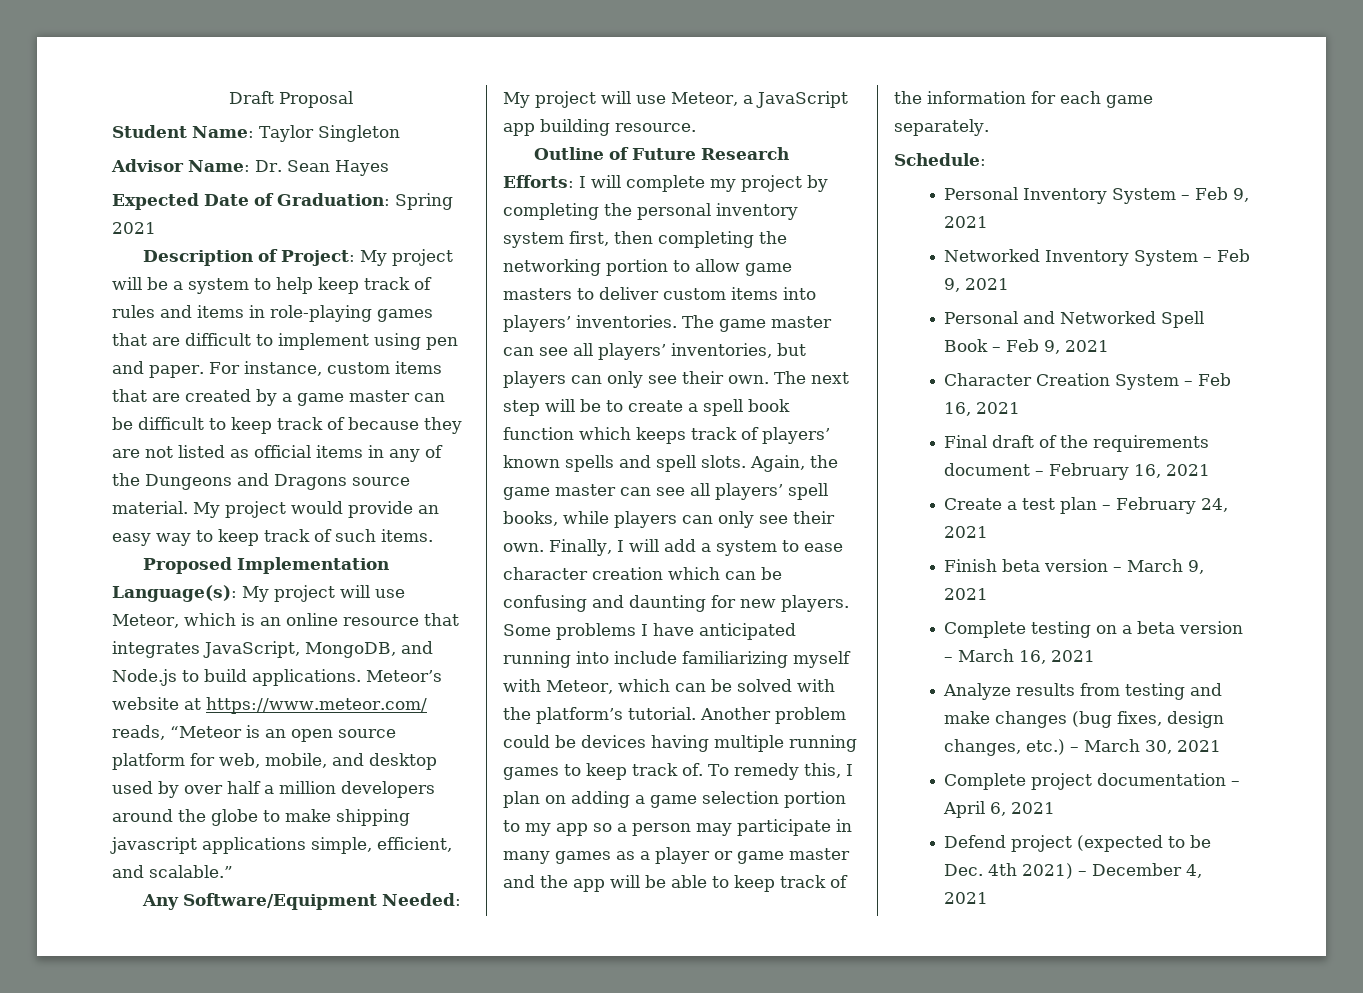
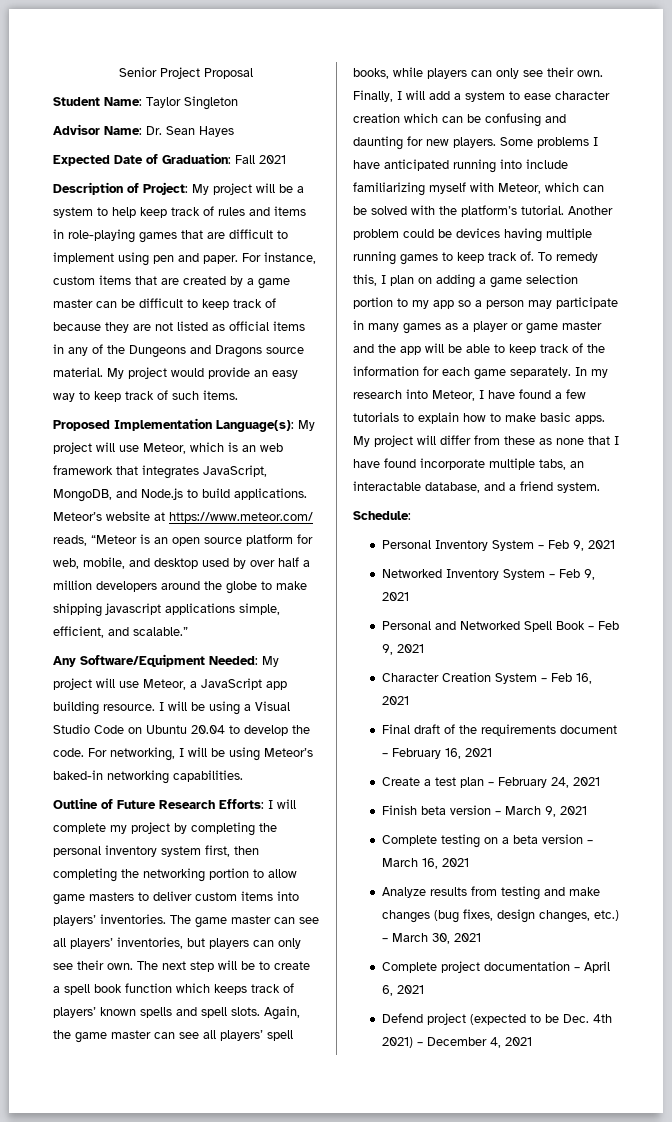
[228,91,274,104] Draft -> [119,67,200,79] Senior Project
[395,193,453,210] Spring -> [235,155,255,164] Fall
[285,613,419,626] online resource -> [260,443,283,452] [53,465,113,475] web framework
(696, 127) none -> [159,701,290,715] [53,724,310,736] [53,747,313,761] [53,770,243,784] I will be using a Visual Studio Code on Ubuntu 20.04 to develop the code. For networking, I will be using Meteor’s baked-in networking capabilities.
(989, 127) none -> [575,367,608,378] [353,389,586,401] [353,412,605,424] [353,435,619,447] [353,458,584,470] [353,481,600,493] In my research into Meteor, I have found a few tutorials to explain how to make basic apps. My project will differ from these as none that I have found incorporate multiple tabs, an interactable database, and a friend system.

